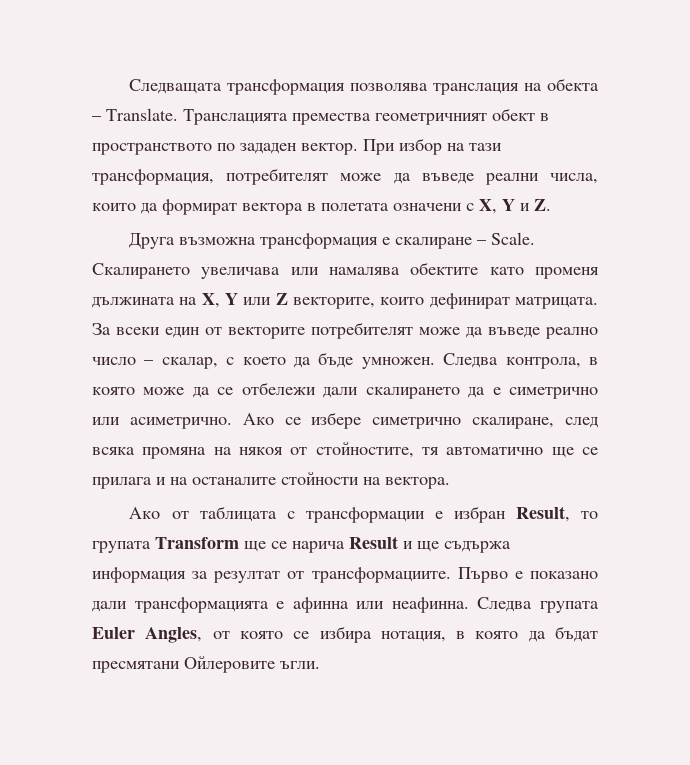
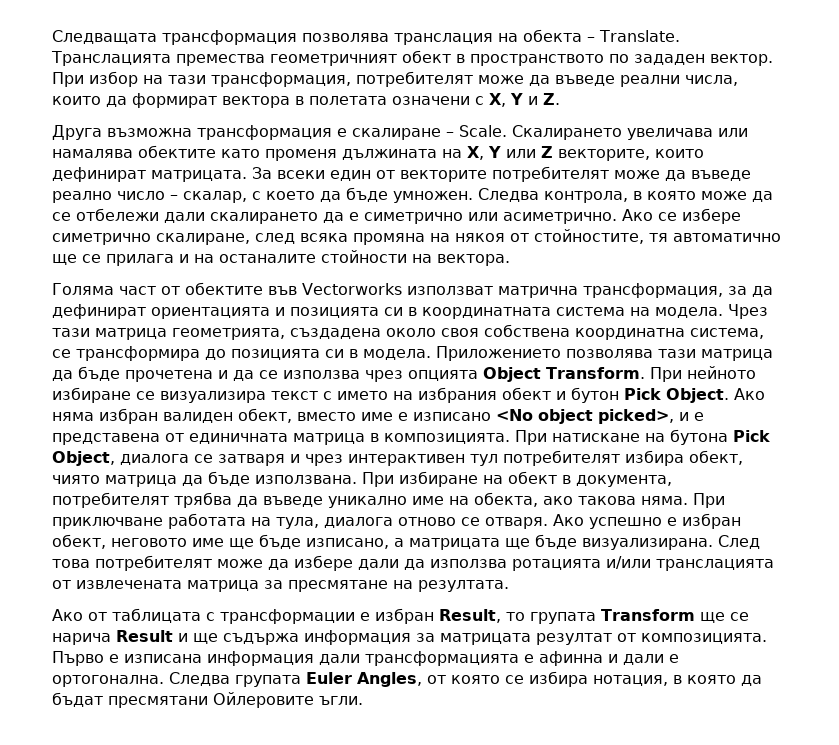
(450, 483) none -> [52,282,773,298] [52,304,768,319] [52,324,764,340] [52,346,773,361] [52,366,756,382] [52,387,765,403] [52,408,704,424] [52,429,770,445] [52,450,743,466] [52,471,672,487] [52,492,725,508] [52,513,741,529] [52,534,760,550] [52,555,774,571] [52,580,509,592] // Голяма част от обектите във Vectorworks използват матрична трансформация, за да дефинират ориентацията и позицията си в координатната система на модела. Чрез тази матрица геометрията, създадена около своя собствена координатна система, се трансформира до позицията си в модела. Приложението позволява тази матрица да бъде прочетена и да се използва чрез опцията Object Transform. При нейното избиране се визуализира текст с името на избрания обект и бутон Pick Object. Ако няма избран валиден обект, вместо име е изписано <No object picked>, и е представена от единичната матрица в композицията. При натискане на бутона Pick Object, диалога се затваря и чрез интерактивен тул потребителят избира обект, чиято матрица да бъде използвана. При избиране на обект в документа, потребителят трябва да въведе уникално име на обекта, ако такова няма. При приключване работата на тула, диалога отново се отваря. Ако успешно е избран обект, неговото име ще бъде изписано, а матрицата ще бъде визуализирана. След това потребителят може да избере дали да използва ротацията и/или транслацията от извлечената матрица за пресмятане на резултата.
(209, 575) none -> [440,633,531,645] матрицата
[311,567,451,583] трансформациите. -> [641,633,767,644] композицията.
[530,571,598,579] показано -> [124,651,314,666] изписана информация
[356,597,469,613] или неафинна. -> [608,654,679,665] [52,675,164,687] и дали е ортогонална.

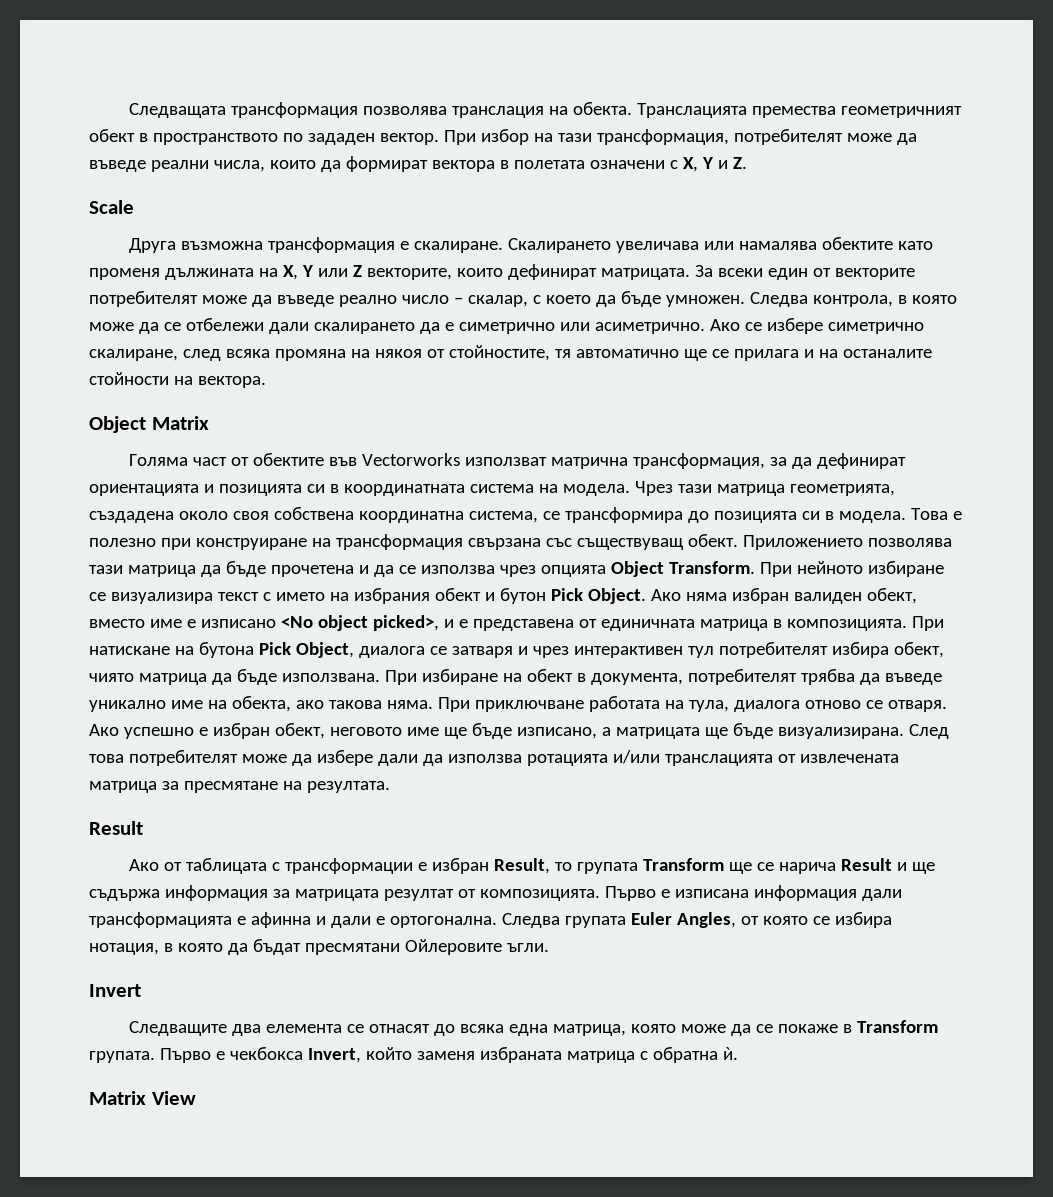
[523,29,680,42] обекта – Translate. -> [572,102,632,115] обекта.
(560, 99) none -> [89,200,134,214] // Scale
[352,125,507,140] скалиране – Scale. -> [413,241,503,253] скалиране.
(510, 260) none -> [89,416,209,433] // Object Matrix
(431, 354) none -> [910,508,962,520] [89,534,738,550] Това е полезно при конструиране на трансформация свързана със съществуващ обект.
(509, 586) none -> [89,821,143,835] // Result
(363, 700) none -> [89,984,141,997] [128,1020,938,1036] [89,1047,738,1063] [89,1091,196,1105] // Invert // Следващите два елемента се отнасят до всяка една матрица, която може да се покаже в Transform групата. Първо е чекбокса Invert, който заменя избраната матрица с обратна ѝ. // Matrix View

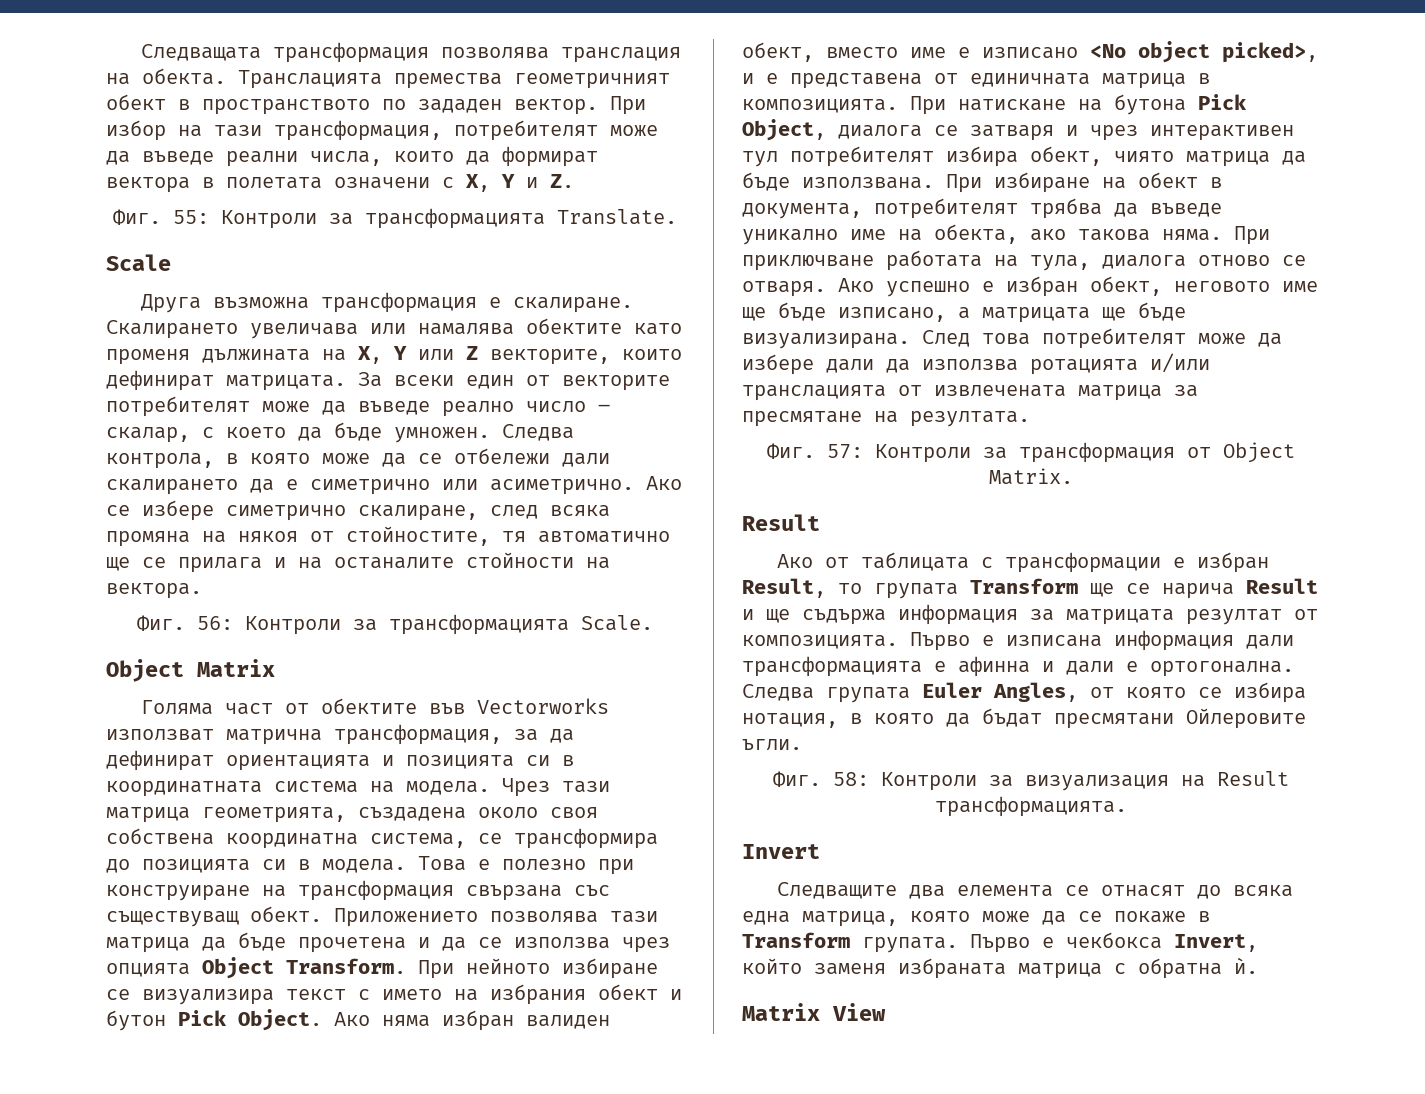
(747, 163) none -> [112,208,677,229] // Фиг. 55: Контроли за трансформацията Translate.
(266, 382) none -> [136,614,653,635] // Фиг. 56: Контроли за трансформацията Scale.
(390, 787) none -> [766,442,1295,463] [988,468,1073,485] // Фиг. 57: Контроли за трансформация от Object Matrix.
(549, 947) none -> [772,771,1289,791] [934,796,1127,817] // Фиг. 58: Контроли за визуализация на Result трансформацията.

